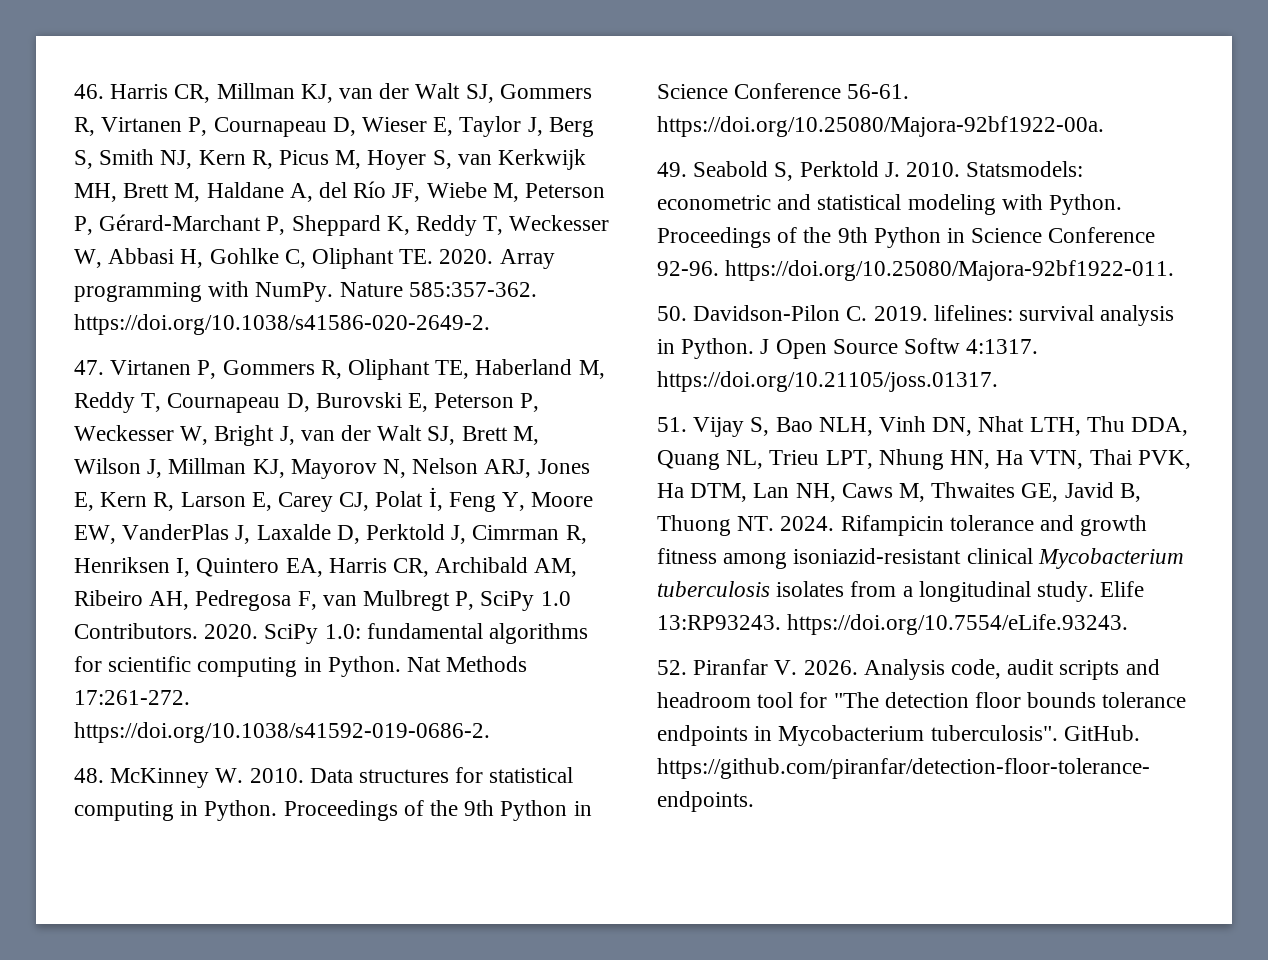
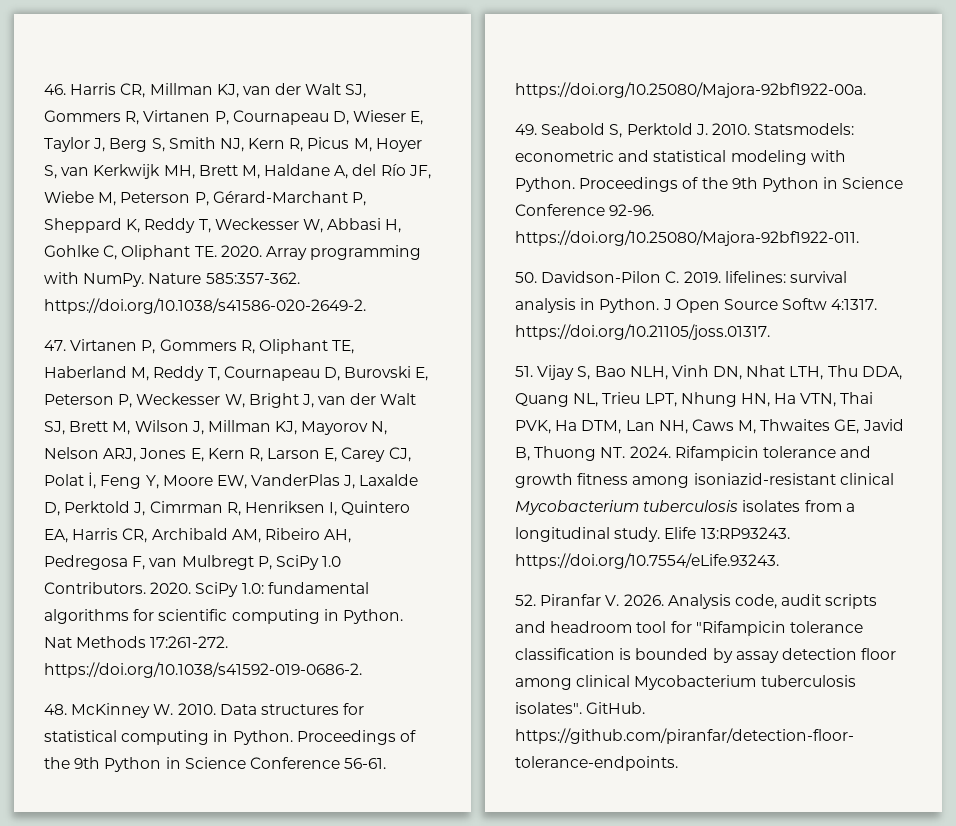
[833,692,1187,708] [657,725,1058,746] "The detection floor bounds tolerance endpoints in Mycobacterium tuberculosis". -> [695,621,863,636] [515,648,897,663] [515,675,856,690] [515,702,582,714] "Rifampicin tolerance classification is bounded by assay detection floor among clinical Mycobacterium tuberculosis isolates".

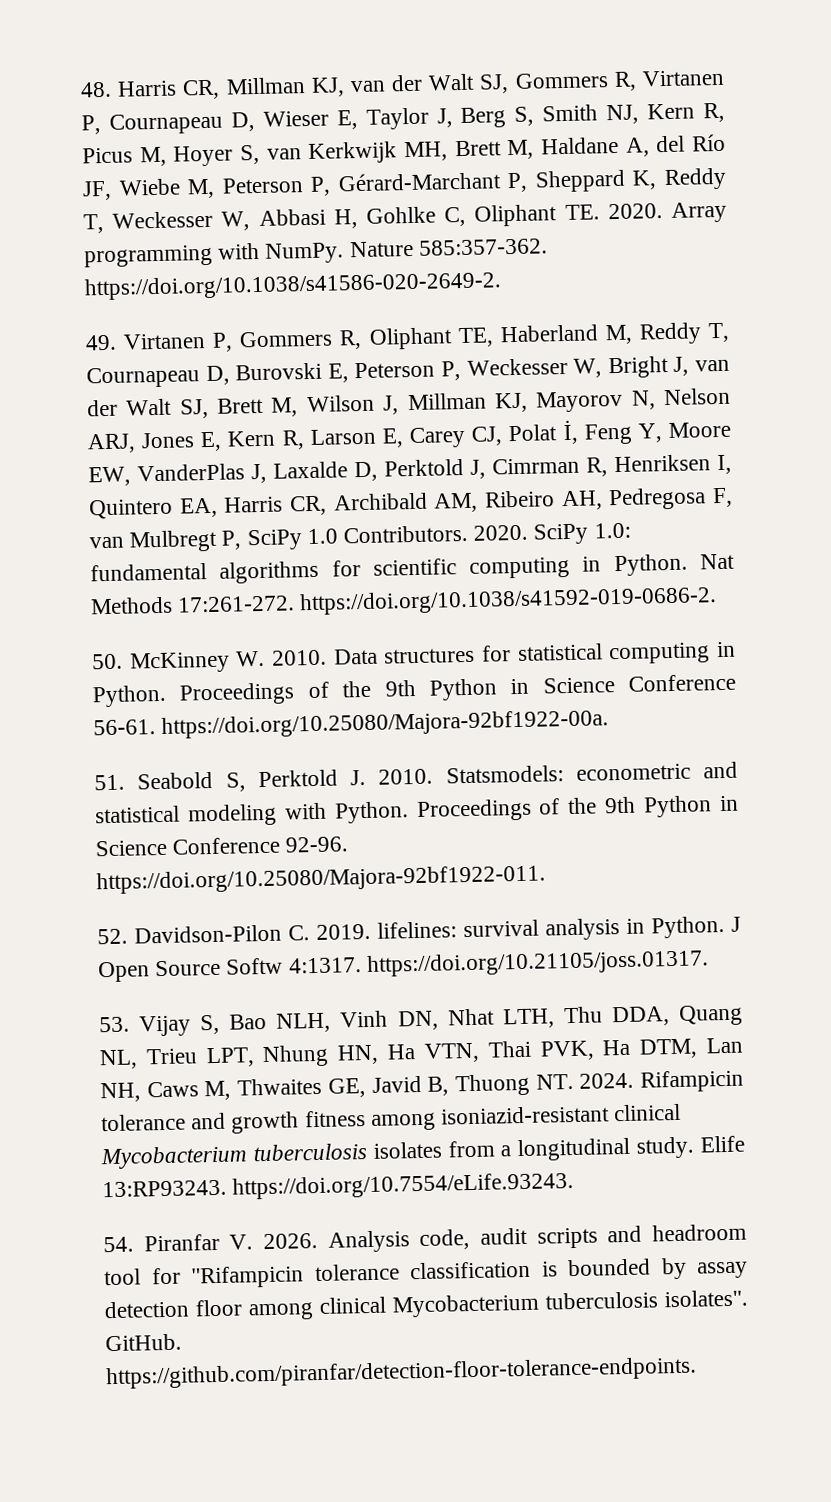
[44,84,66,95] 46. -> [80,81,112,98] 48.
[44,340,66,351] 47. -> [85,334,117,351] 49.
[44,704,67,715] 48. -> [92,653,123,670] 50.
[515,124,537,135] 49. -> [94,774,125,791] 51.
[515,272,537,283] 50. -> [97,928,128,945] 52.
[515,366,533,377] 51. -> [99,1016,130,1033] 53.
[515,594,536,606] 52. -> [103,1236,134,1253] 54.

